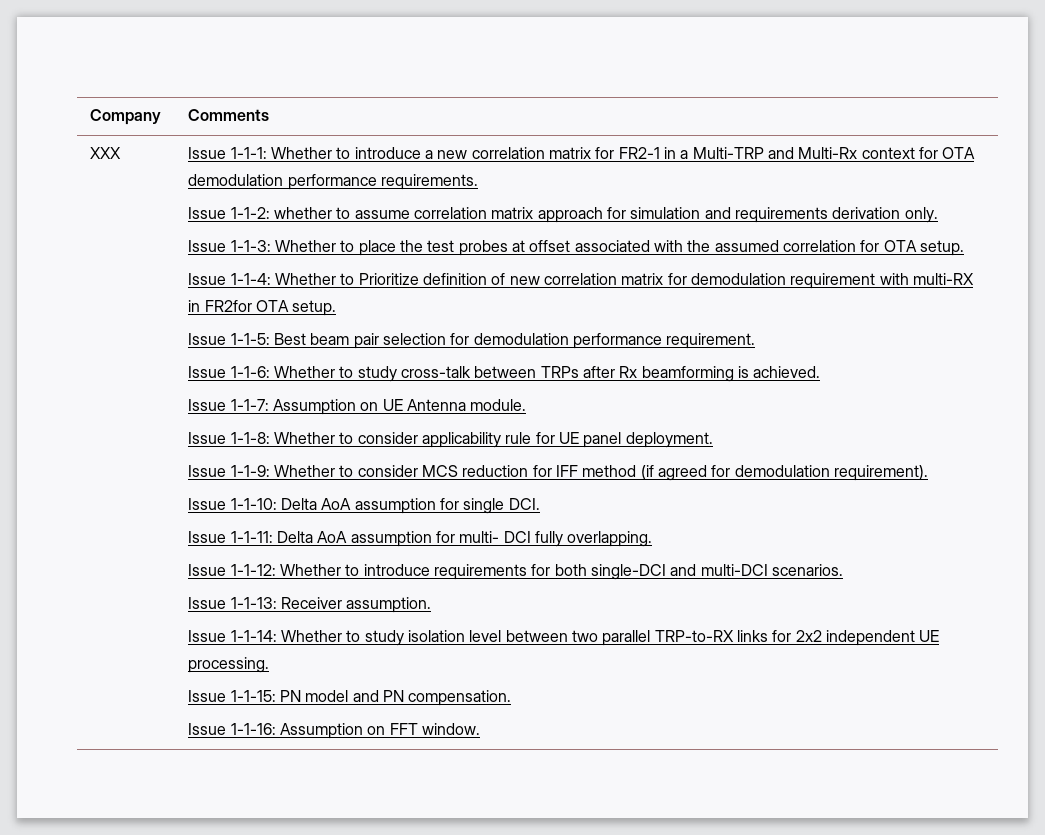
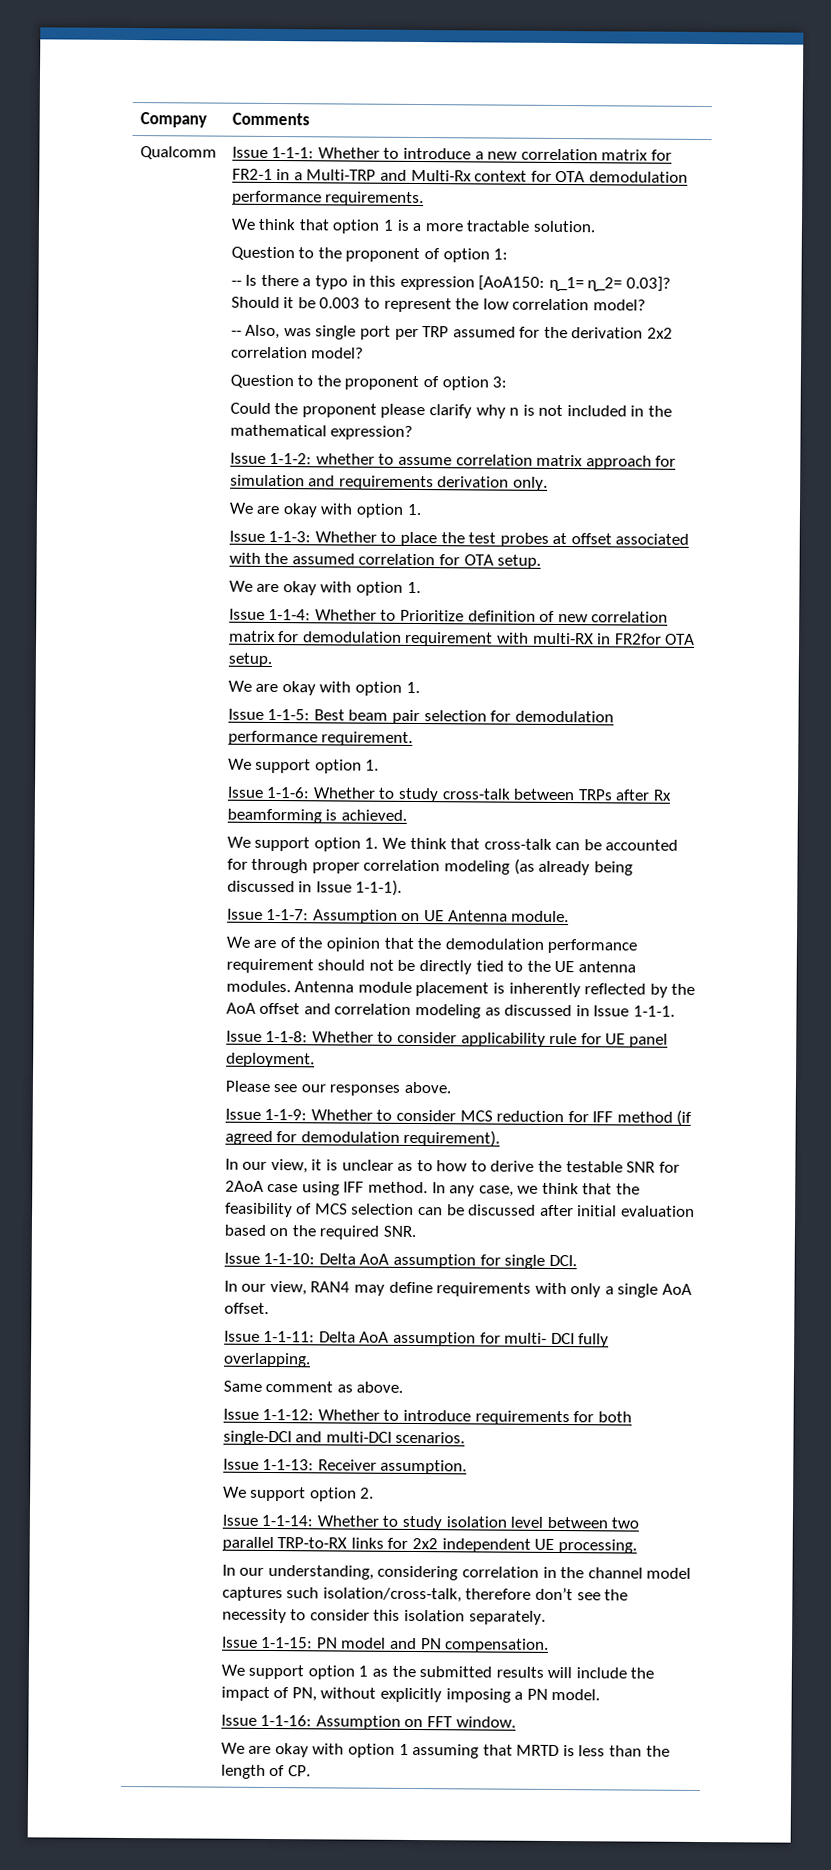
[90,147,122,159] XXX -> [139,146,217,160] Qualcomm
(479, 182) none -> [230,218,595,234] [230,246,509,263] [230,274,672,292] [230,296,646,313] [230,324,674,341] [230,346,365,359] [229,374,508,391] [229,402,673,419] [229,424,414,440] // We think that option 1 is a more tractable solution. // Question to the proponent of option 1: // -- Is there a typo in this expression [AoA150: ɳ_1= ɳ_2= 0.03]? Should it be 0.003 to represent the low correlation model? // -- Also, was single port per TRP assumed for the derivation 2x2 correlation model? // Question to the proponent of option 3: // Could the proponent please clarify why n is not included in the mathematical expression?
(938, 215) none -> [228,502,422,518] // We are okay with option 1.
(964, 248) none -> [228,580,421,596] // We are okay with option 1.
(337, 308) none -> [227,680,420,696] // We are okay with option 1.
(756, 341) none -> [227,758,380,774] // We support option 1.
(821, 372) none -> [226,836,679,852] [226,858,633,876] [226,879,403,896] // We support option 1. We think that cross-talk can be accounted for through proper correlation modeling (as already being discussed in Issue 1-1-1).
(527, 405) none -> [225,936,638,954] [225,958,636,975] [225,980,696,998] [225,1002,675,1019] // We are of the opinion that the demodulation performance requirement should not be directly tied to the UE antenna modules. Antenna module placement is inherently reflected by the AoA offset and correlation modeling as discussed in Issue 1-1-1.
(713, 440) none -> [224,1080,451,1096] // Please see our responses above.
(928, 473) none -> [224,1158,680,1174] [224,1180,641,1197] [224,1202,695,1218] [223,1224,416,1240] // In our view, it is unclear as to how to derive the testable SNR for 2AoA case using IFF method. In any case, we think that the feasibility of MCS selection can be discussed after initial evaluation based on the required SNR.
(540, 504) none -> [223,1280,693,1298] [223,1302,269,1314] // In our view, RAN4 may define requirements with only a single AoA offset.
(653, 539) none -> [222,1380,404,1393] // Same comment as above.
(432, 605) none -> [222,1486,375,1502] // We support option 2.
(270, 665) none -> [221,1564,692,1581] [221,1586,629,1603] [221,1608,546,1625] // In our understanding, considering correlation in the channel model captures such isolation/cross-talk, therefore don’t see the necessity to consider this isolation separately.
(512, 698) none -> [220,1664,655,1680] [220,1686,601,1703] // We support option 1 as the submitted results will include the impact of PN, without explicitly imposing a PN model.
(480, 729) none -> [220,1742,670,1759] [220,1764,311,1779] // We are okay with option 1 assuming that MRTD is less than the length of CP.

